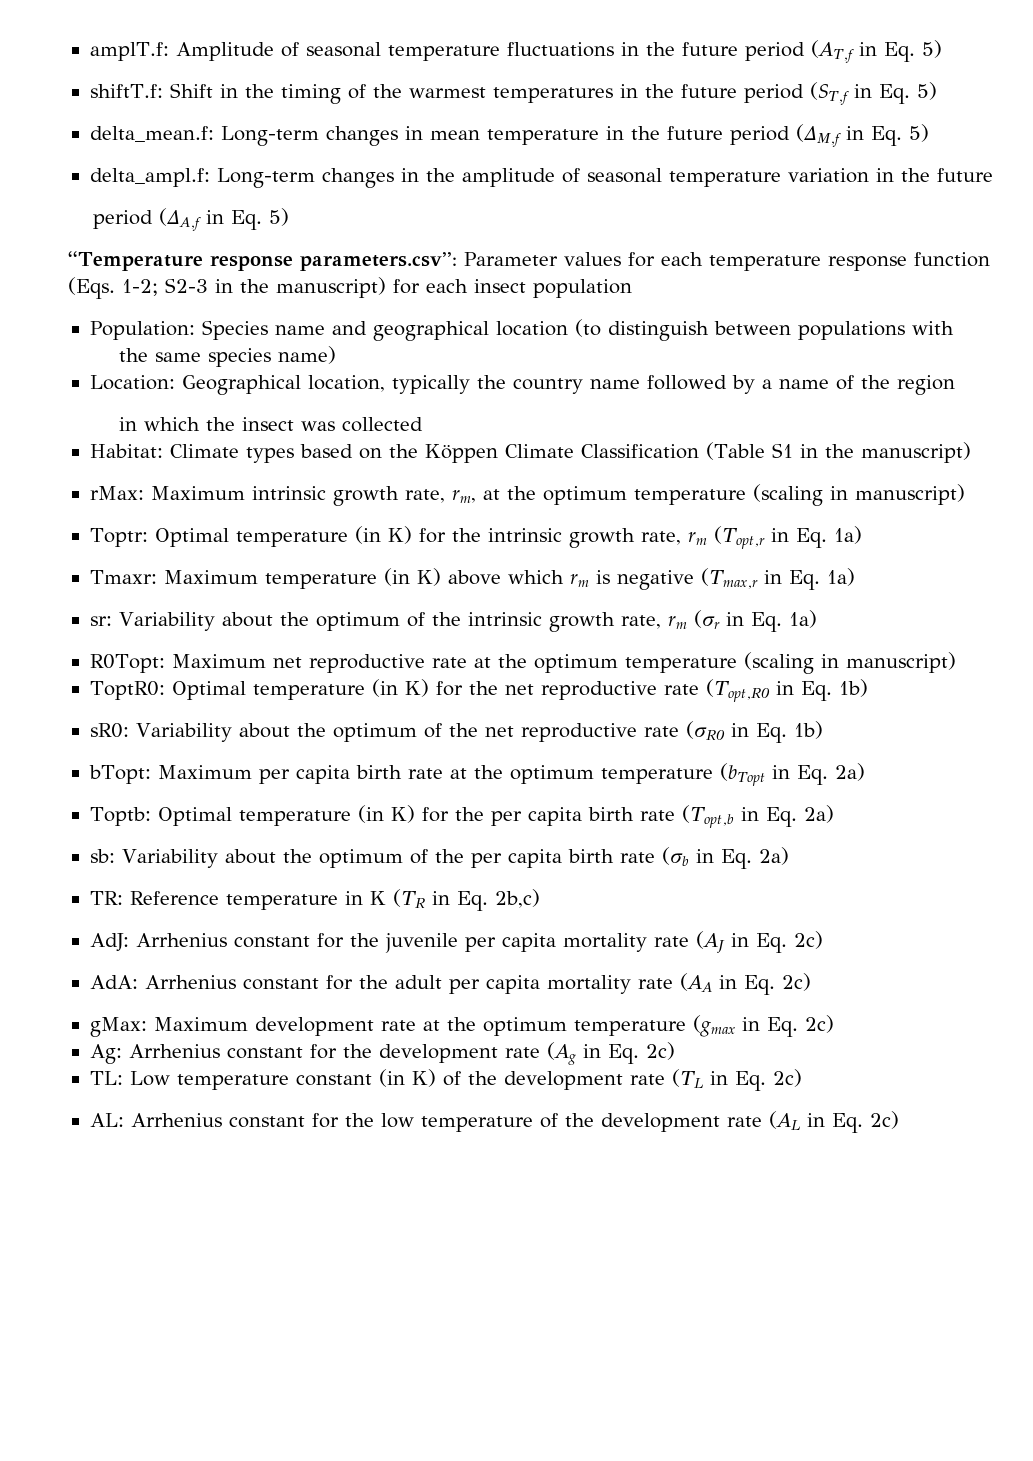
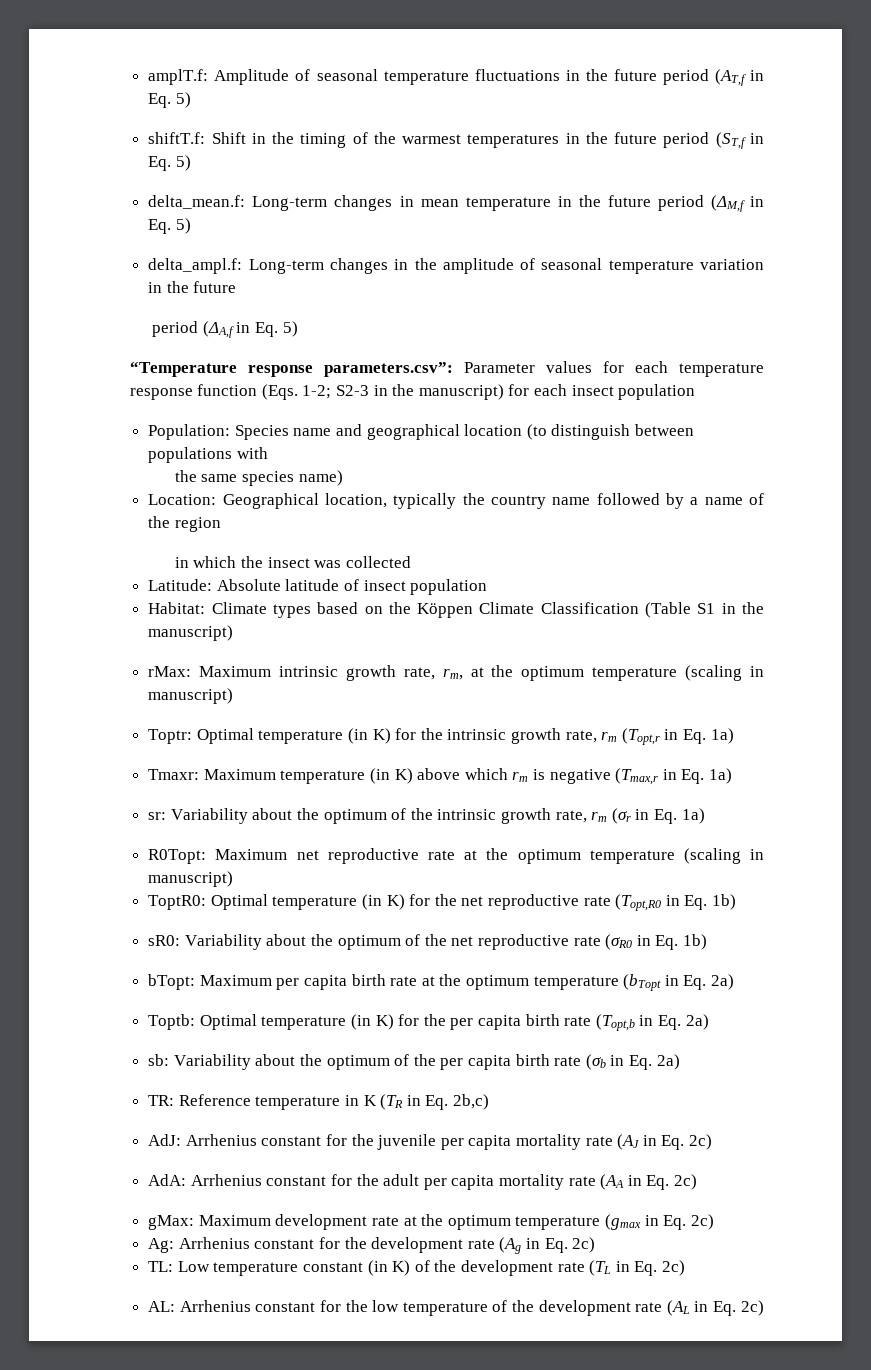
(423, 424) none -> [148,579,488,595] // Latitude: Absolute latitude of insect population

